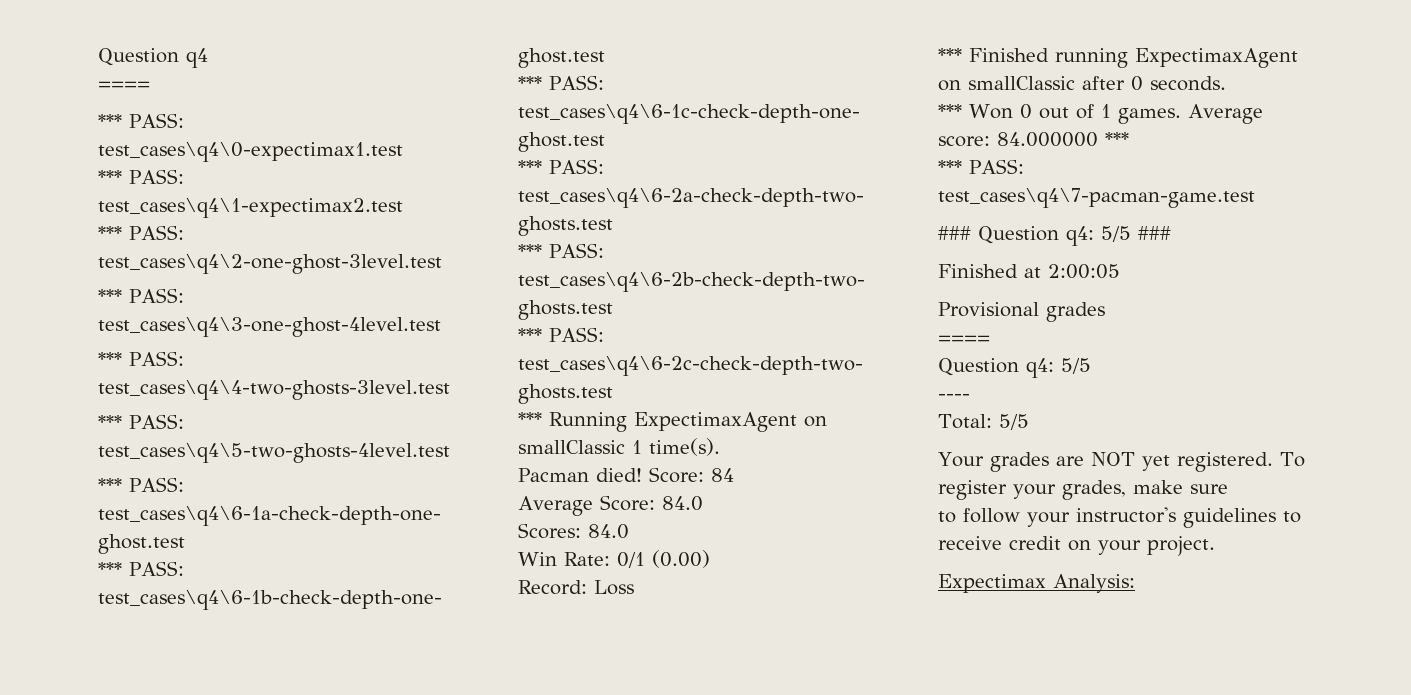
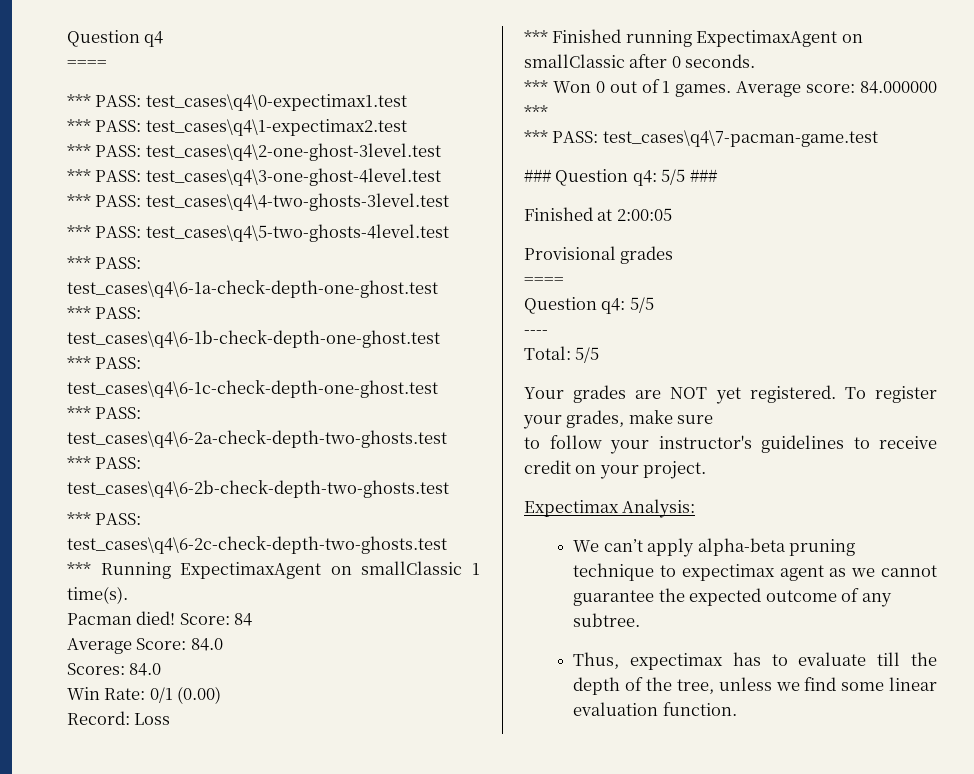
(1135, 583) none -> [573,538,856,557] [573,563,937,581] [573,588,892,607] [573,613,641,627] [573,652,937,670] [573,677,937,695] [573,702,737,716] // We can’t apply alpha-beta pruning technique to expectimax agent as we cannot guarantee the expected outcome of any subtree. // Thus, expectimax has to evaluate till the depth of the tree, unless we find some linear evaluation function.

